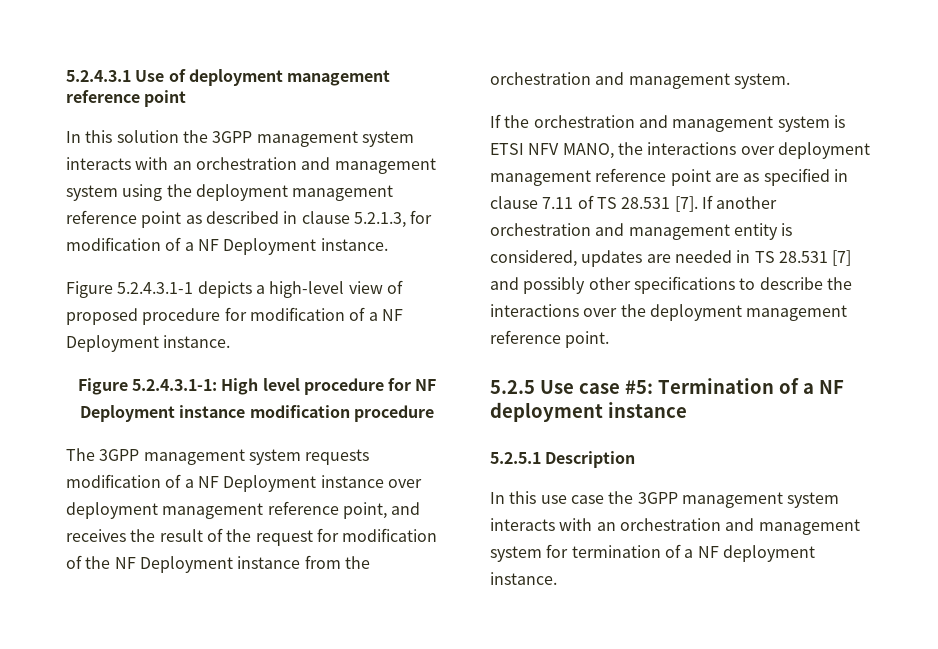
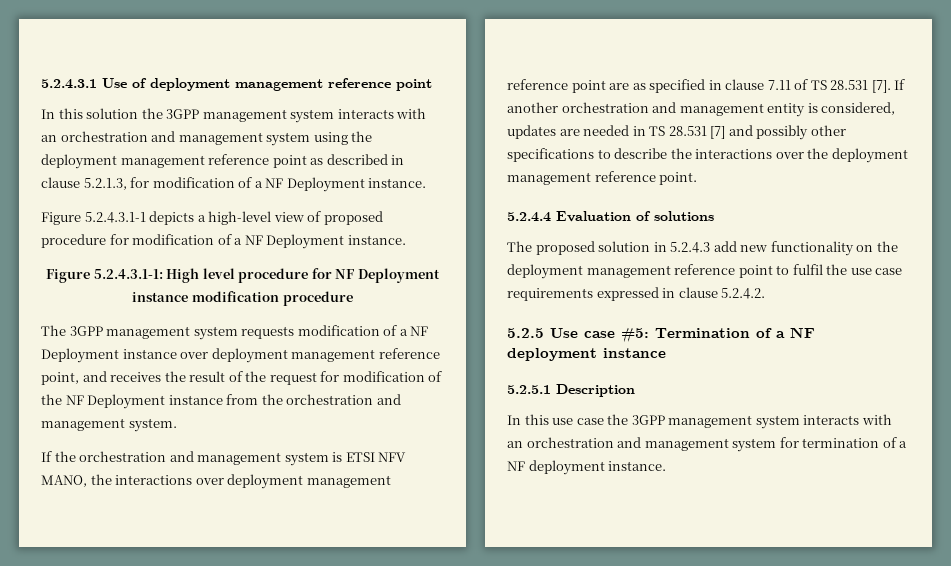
(610, 339) none -> [507,211,714,222] [507,241,898,256] [507,264,903,279] [507,287,766,301] // 5.2.4.4 Evaluation of solutions // The proposed solution in 5.2.4.3 add new functionality on the deployment management reference point to fulfil the use case requirements expressed in clause 5.2.4.2.

